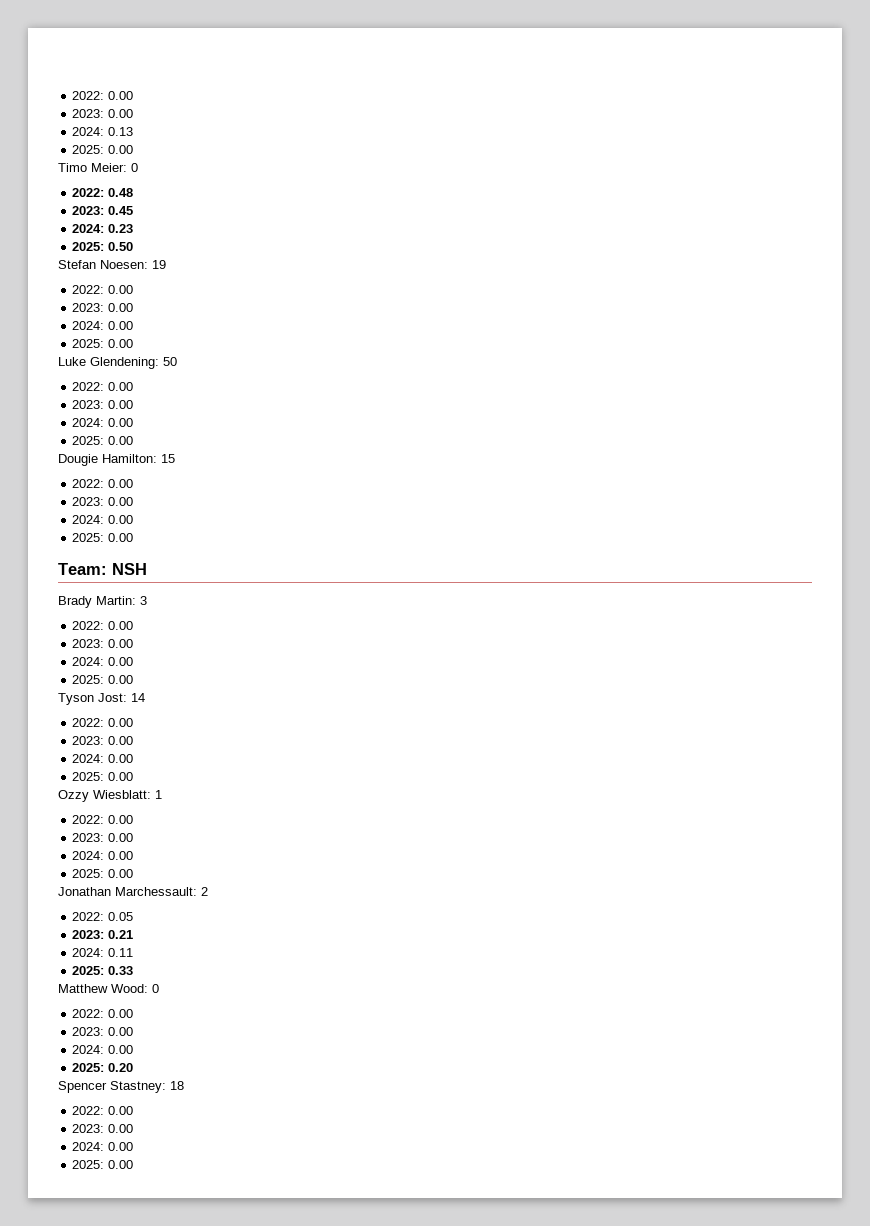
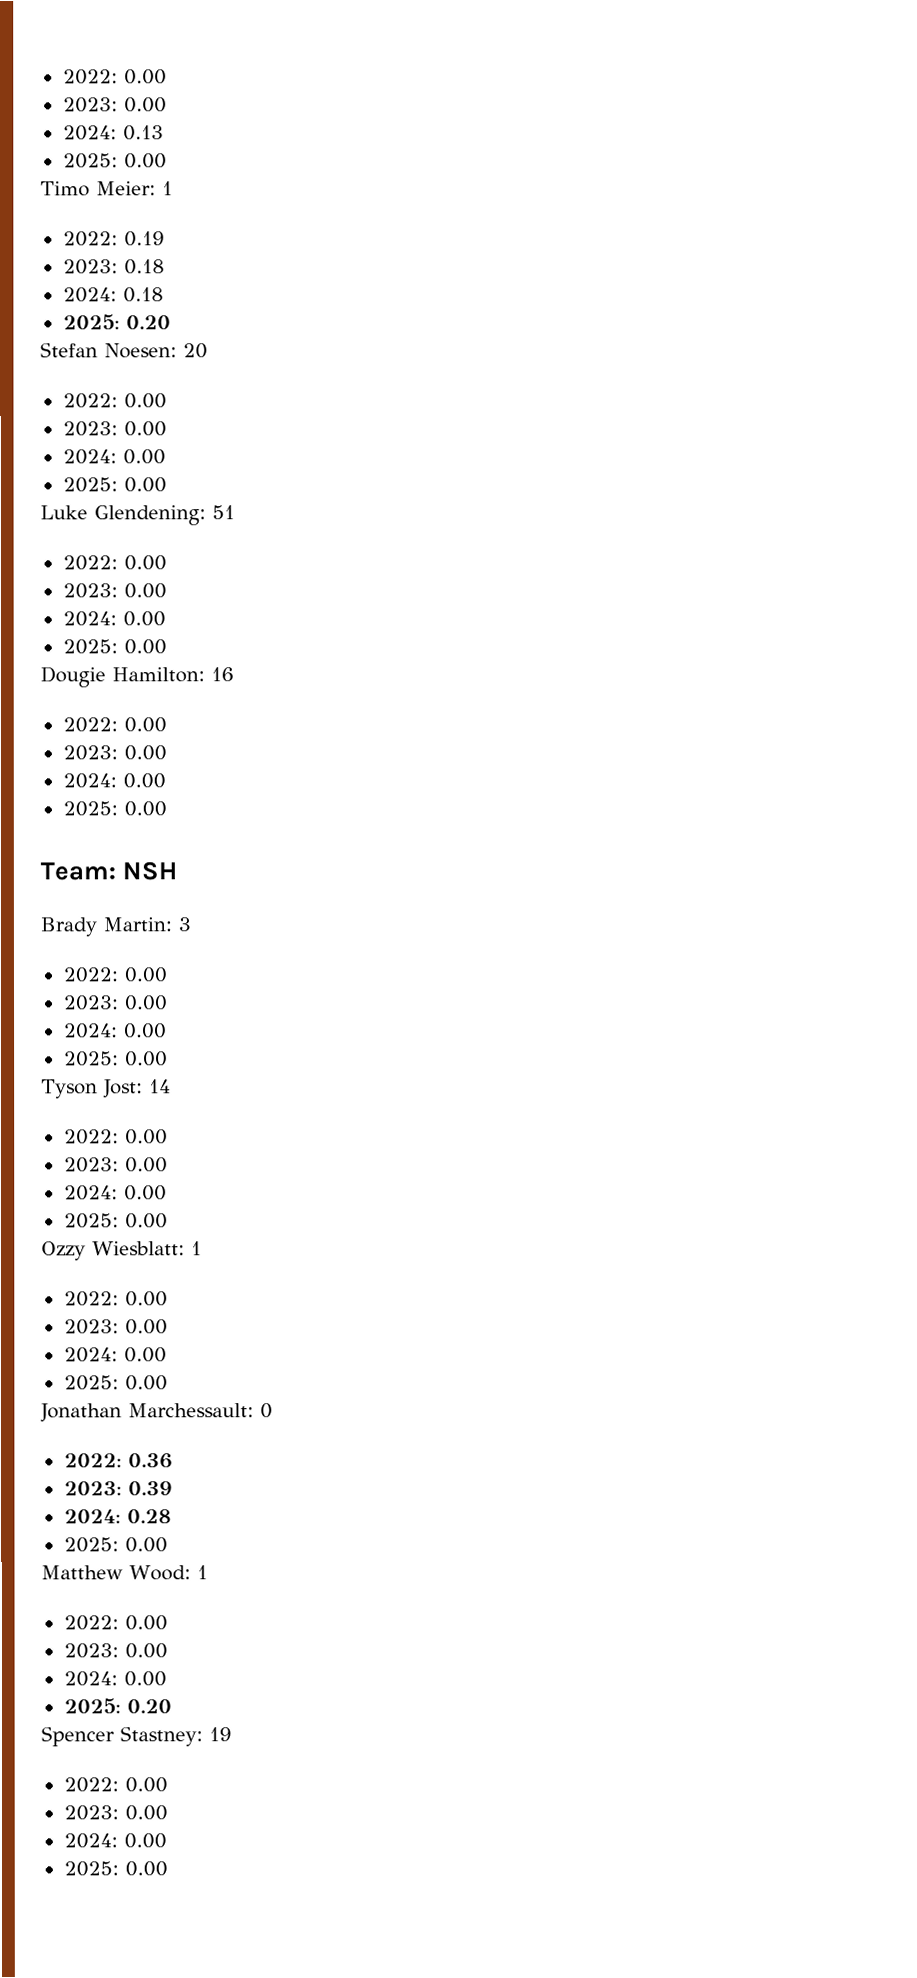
[131,163,138,172] [72,188,134,197] [72,206,134,215] [72,224,134,233] [72,242,134,251] 0 // 2022: 0.48 // 2023: 0.45 // 2024: 0.23 // 2025: 0.50 -> [162,181,173,196] [62,231,165,247] [62,259,165,275] [62,287,164,303] [62,314,171,330] 1 // 2022: 0.19 // 2023: 0.18 // 2024: 0.18 // 2025: 0.20
[152,260,166,269] 19 -> [183,343,208,359] 20
[163,357,177,366] 50 -> [212,505,235,520] 51
[161,454,175,463] 15 -> [211,667,234,682] 16
[201,887,208,896] [72,912,134,921] [72,930,134,939] [72,948,134,957] [72,966,134,975] 2 // 2022: 0.05 // 2023: 0.21 // 2024: 0.11 // 2025: 0.33 -> [260,1403,273,1419] [63,1453,173,1469] [63,1481,173,1496] [63,1509,171,1524] [63,1537,168,1553] 0 // 2022: 0.36 // 2023: 0.39 // 2024: 0.28 // 2025: 0.00
[152,984,159,993] 0 -> [196,1565,208,1580] 1
[170,1081,184,1090] 18 -> [209,1727,232,1742] 19

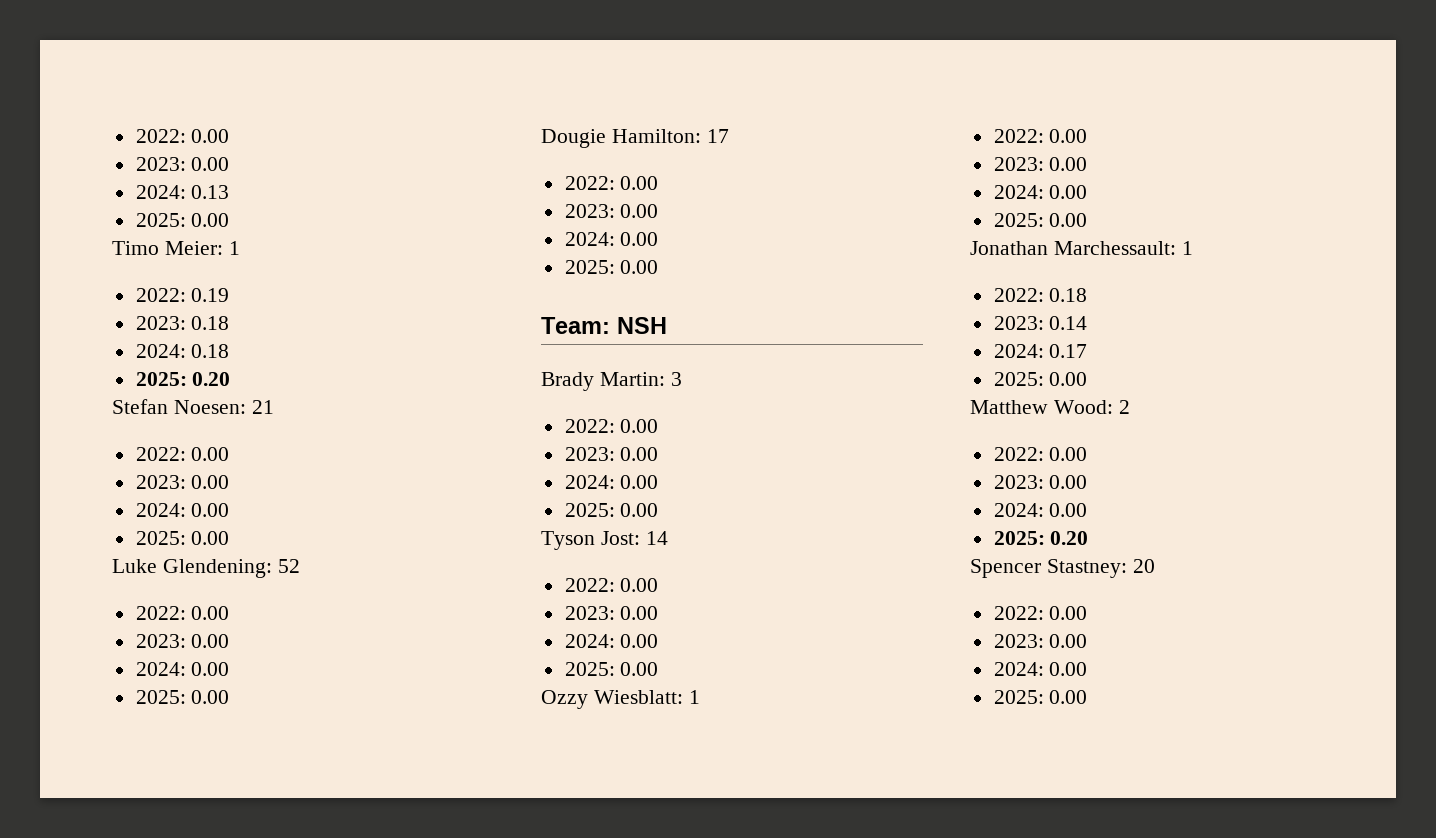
[183,343,208,359] 20 -> [251,400,274,414] 21
[212,505,235,520] 51 -> [277,559,300,573] 52
[211,667,234,682] 16 -> [706,129,729,143] 17
[260,1403,273,1419] [63,1453,173,1469] [63,1481,173,1496] [63,1509,171,1524] 0 // 2022: 0.36 // 2023: 0.39 // 2024: 0.28 -> [1181,241,1193,255] [993,288,1088,302] [993,316,1088,330] [993,344,1088,358] 1 // 2022: 0.18 // 2023: 0.14 // 2024: 0.17
[196,1565,208,1580] 1 -> [1118,400,1130,414] 2
[209,1727,232,1742] 19 -> [1132,559,1155,573] 20

